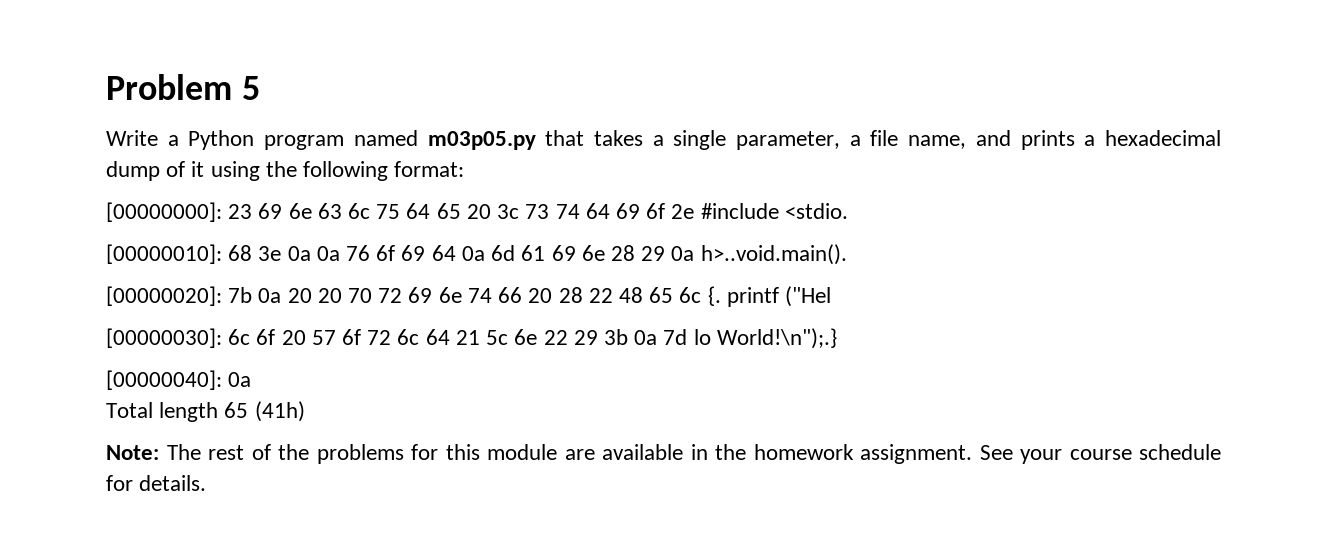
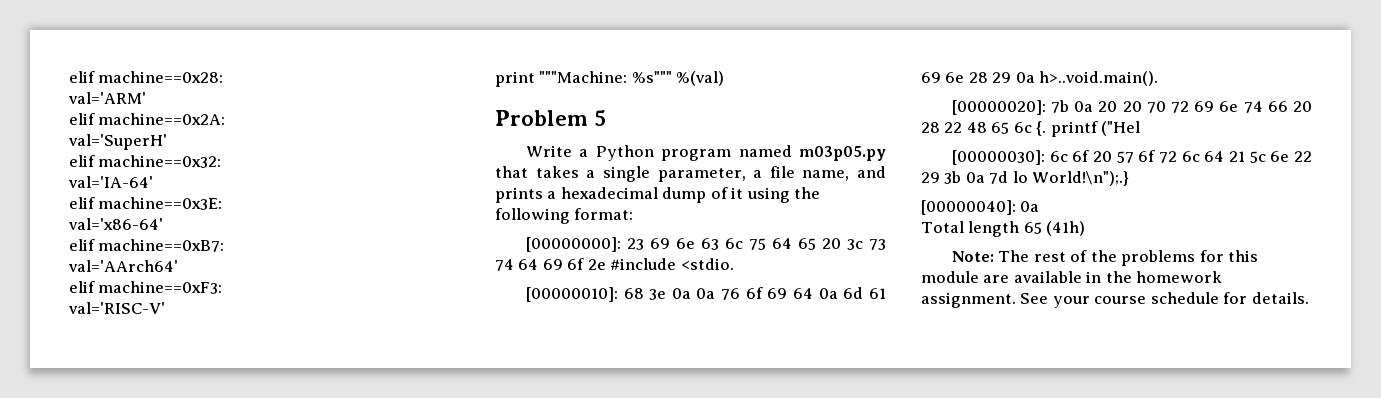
(106, 87) none -> [69,71,224,83] [68,92,146,104] [69,113,226,125] [68,134,167,150] [69,155,222,168] [68,176,153,188] [69,197,223,210] [68,218,163,230] [69,239,225,252] [68,260,178,272] [69,281,223,294] [68,302,165,314] [495,71,725,87] elif machine==0x28: // val='ARM' // elif machine==0x2A: // val='SuperH' // elif machine==0x32: // val='IA-64' // elif machine==0x3E: // val='x86-64' // elif machine==0xB7: // val='AArch64' // elif machine==0xF3: // val='RISC-V' // print """Machine: %s""" %(val) //

